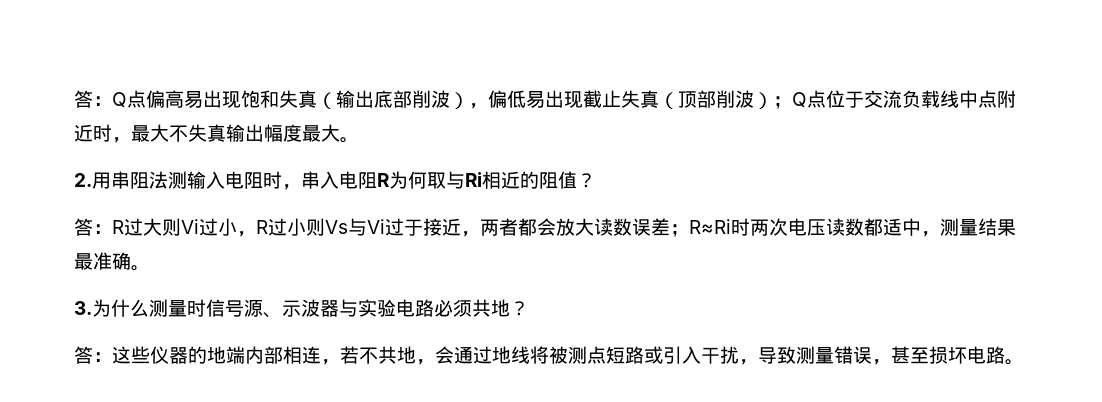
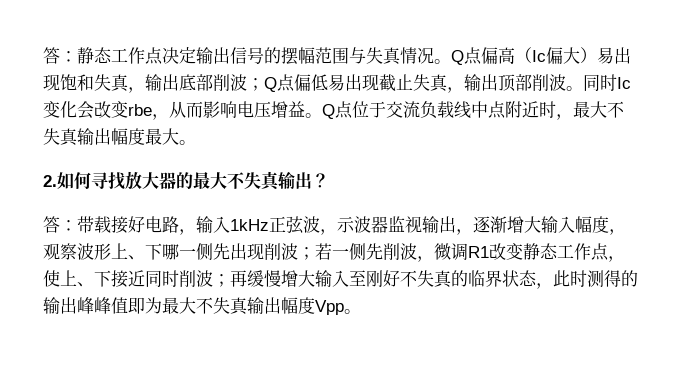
[74,90,184,108] 答：Q点偏高 -> [43,47,597,65] 答：静态工作点决定输出信号的摆幅范围与失真情况。Q点偏高（Ic偏大）
[317,92,336,109] （ -> [128,87,145,93] ，
[450,92,488,109] ）， -> [247,74,295,92] ；Q点
[659,92,678,109] （ -> [447,74,498,93] ，输出
[754,92,792,109] ）； -> [566,74,631,91] [43,101,322,120] 。同时Ic变化会改变rbe，从而影响电压增益。
[92,171,596,190] [74,218,1016,237] [74,252,150,271] [74,299,529,318] [74,346,1005,365] 用串阻法测输入电阻时，串入电阻R为何取与Ri相近的阻值？ // 答：R过大则Vi过小，R过小则Vs与Vi过于接近，两者都会放大读数误差；R≈Ri时两次电压读数都适中，测量结果最准确。 // 3.为什么测量时信号源、示波器与实验电路必须共地？ // 答：这些仪器的地端内部相连，若不共地，会通过地线将被测点短路或引入干扰，导致测量错误，甚至损坏电路 -> [57,171,329,191] [43,216,626,235] [43,243,625,262] [43,270,638,289] [43,297,344,315] 如何寻找放大器的最大不失真输出？ // 答：带载接好电路，输入1kHz正弦波，示波器监视输出，逐渐增大输入幅度，观察波形上、下哪一侧先出现削波；若一侧先削波，微调R1改变静态工作点，使上、下接近同时削波；再缓慢增大输入至刚好不失真的临界状态，此时测得的输出峰峰值即为最大不失真输出幅度Vpp

